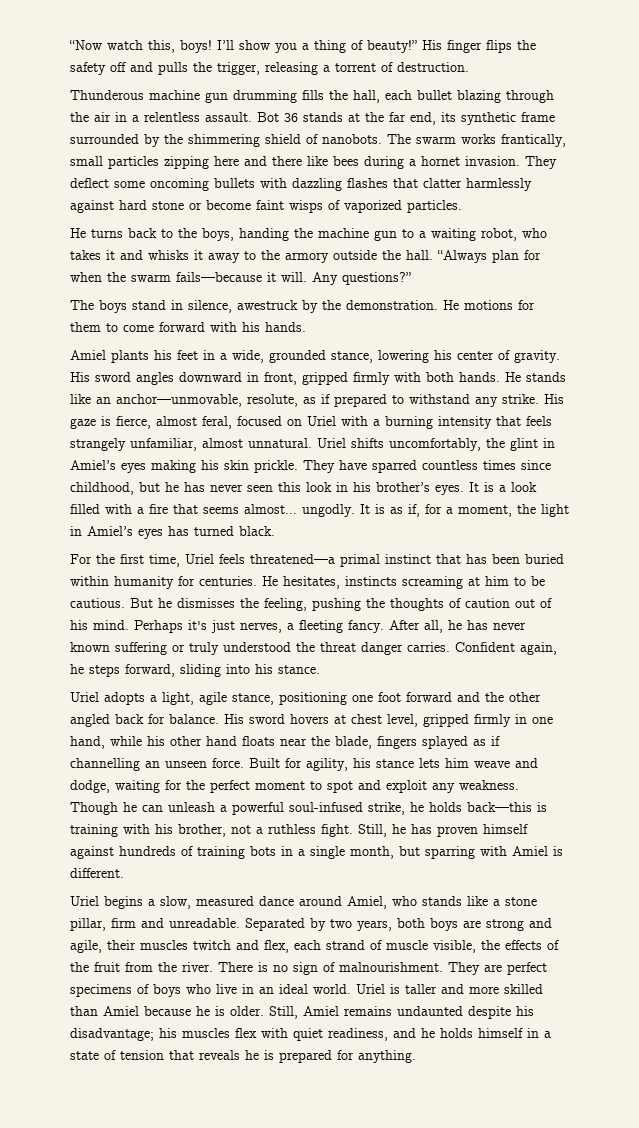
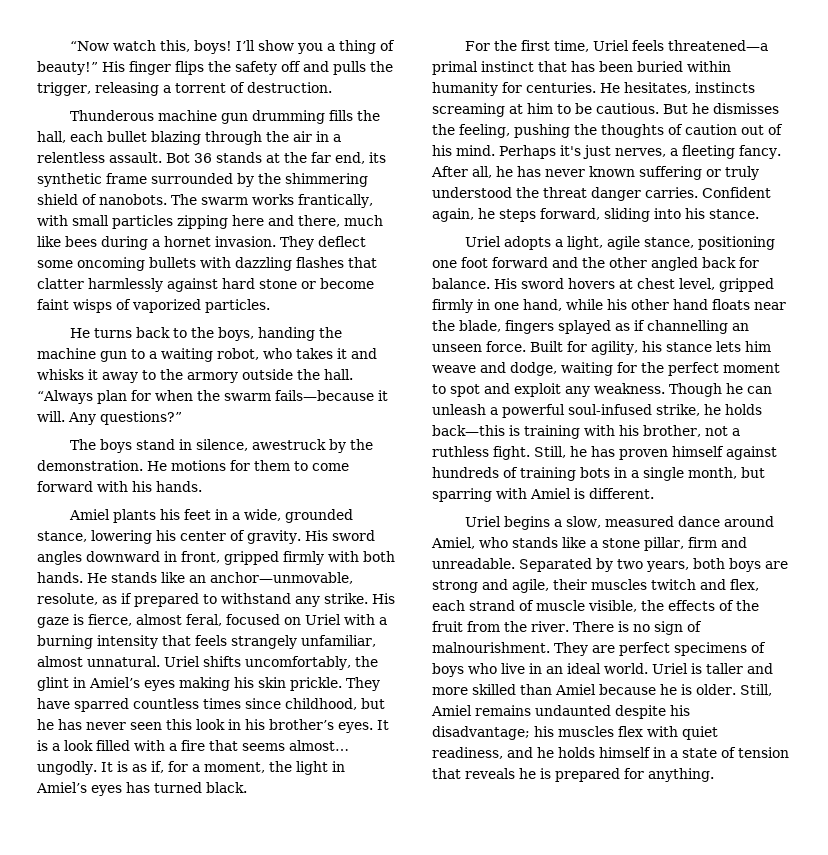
(566, 140) none -> [37,215,68,226] with
[272,156,302,166] there -> [298,215,383,227] there, much

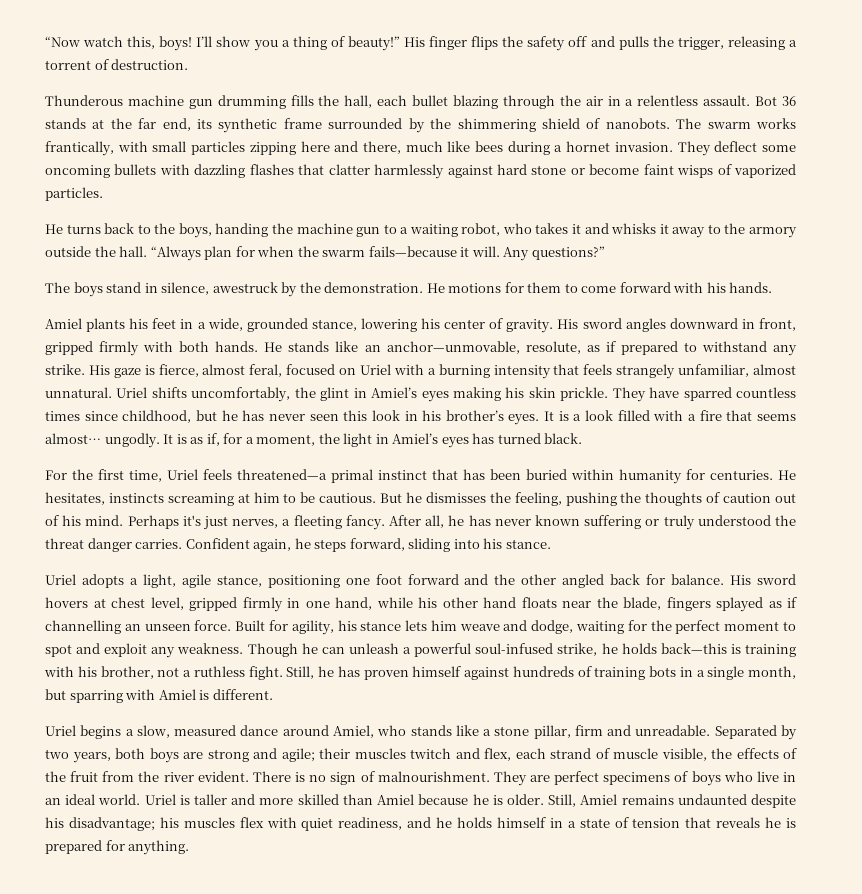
[512,579,549,593] agile, -> [281,748,315,762] agile;
[531,621,569,632] river. -> [163,771,249,782] river evident.

